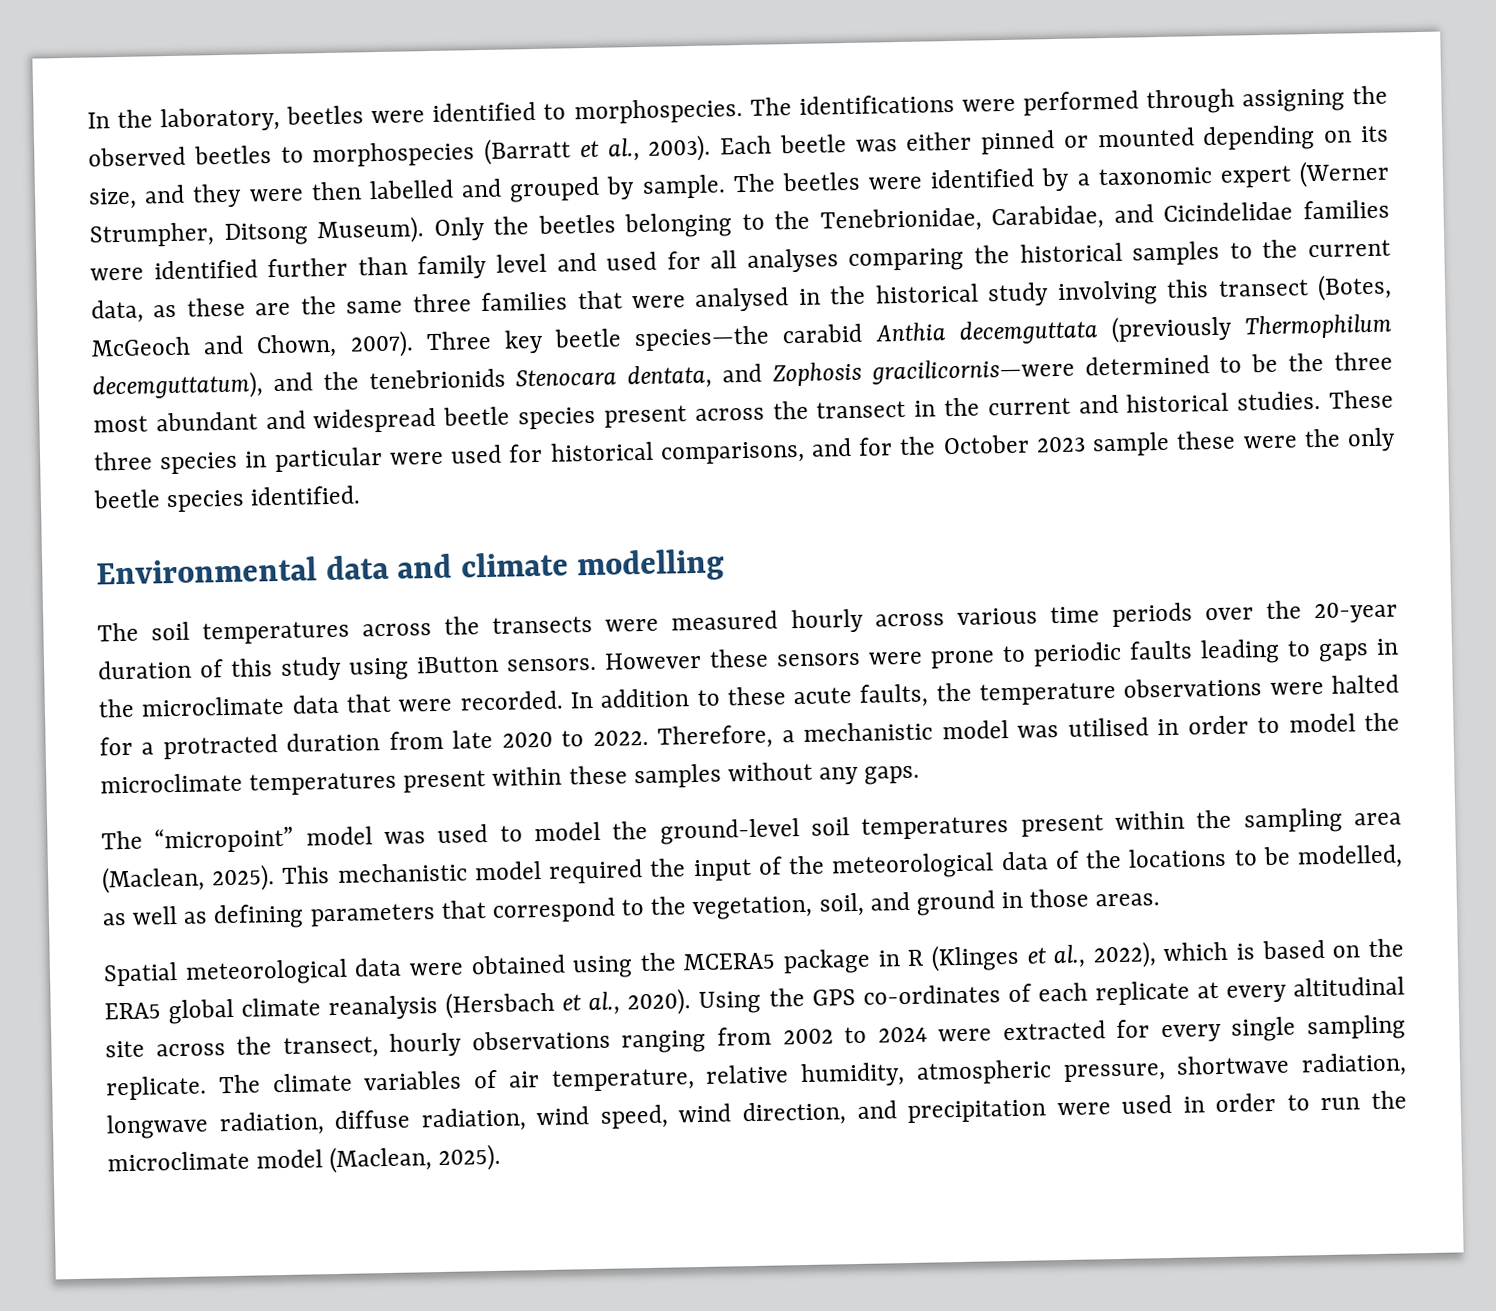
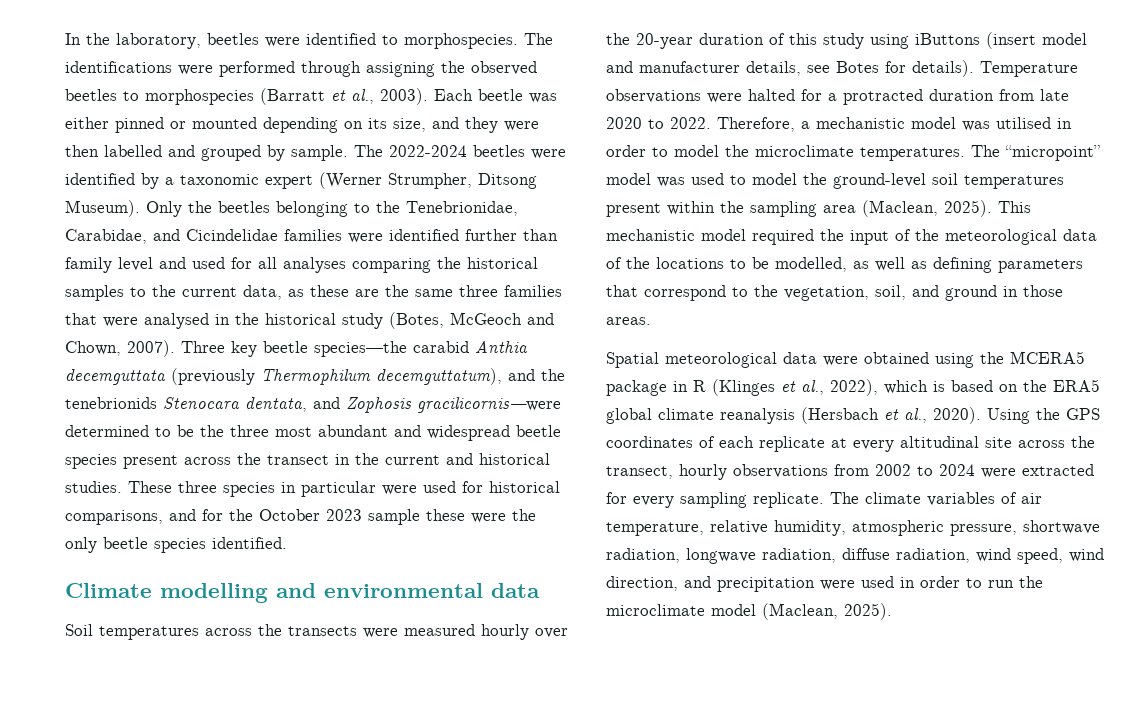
(776, 183) none -> [389,145,467,157] 2022-2024
[1056,279,1309,306] involving this transect -> (383, 321) none
[96,548,726,585] [97,621,191,642] Environmental data and climate modelling // The soil -> [65,583,540,603] [65,624,93,636] Climate modelling and environmental data // Soil
[874,602,1193,628] across various time periods -> (529, 632) none
[416,638,1399,674] [98,681,1117,718] iButton sensors. However these sensors were prone to periodic faults leading to gaps in the microclimate data that were recorded. In addition to these acute faults, the temperature -> [915,32,1087,49] [606,60,1078,77] iButtons (insert model and manufacturer details, see Botes for details). Temperature
[249,761,921,796] temperatures present within these samples without any gaps. // -> [860,147,965,161] temperatures.
[862,984,1001,1005] co-ordinates -> [606,436,693,448] coordinates
[621,1029,707,1054] ranging -> (828, 471) none
[1231,1016,1297,1042] single -> (674, 502) none

